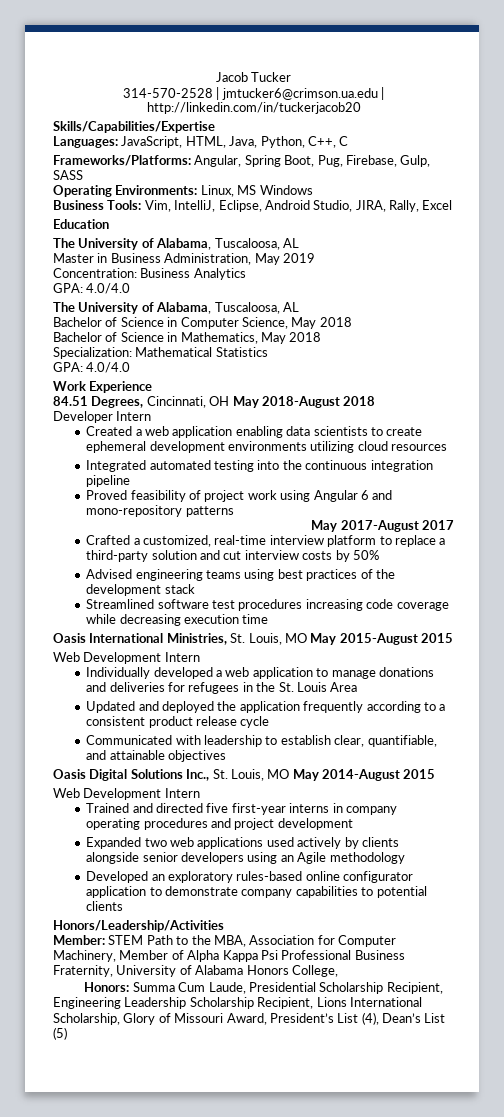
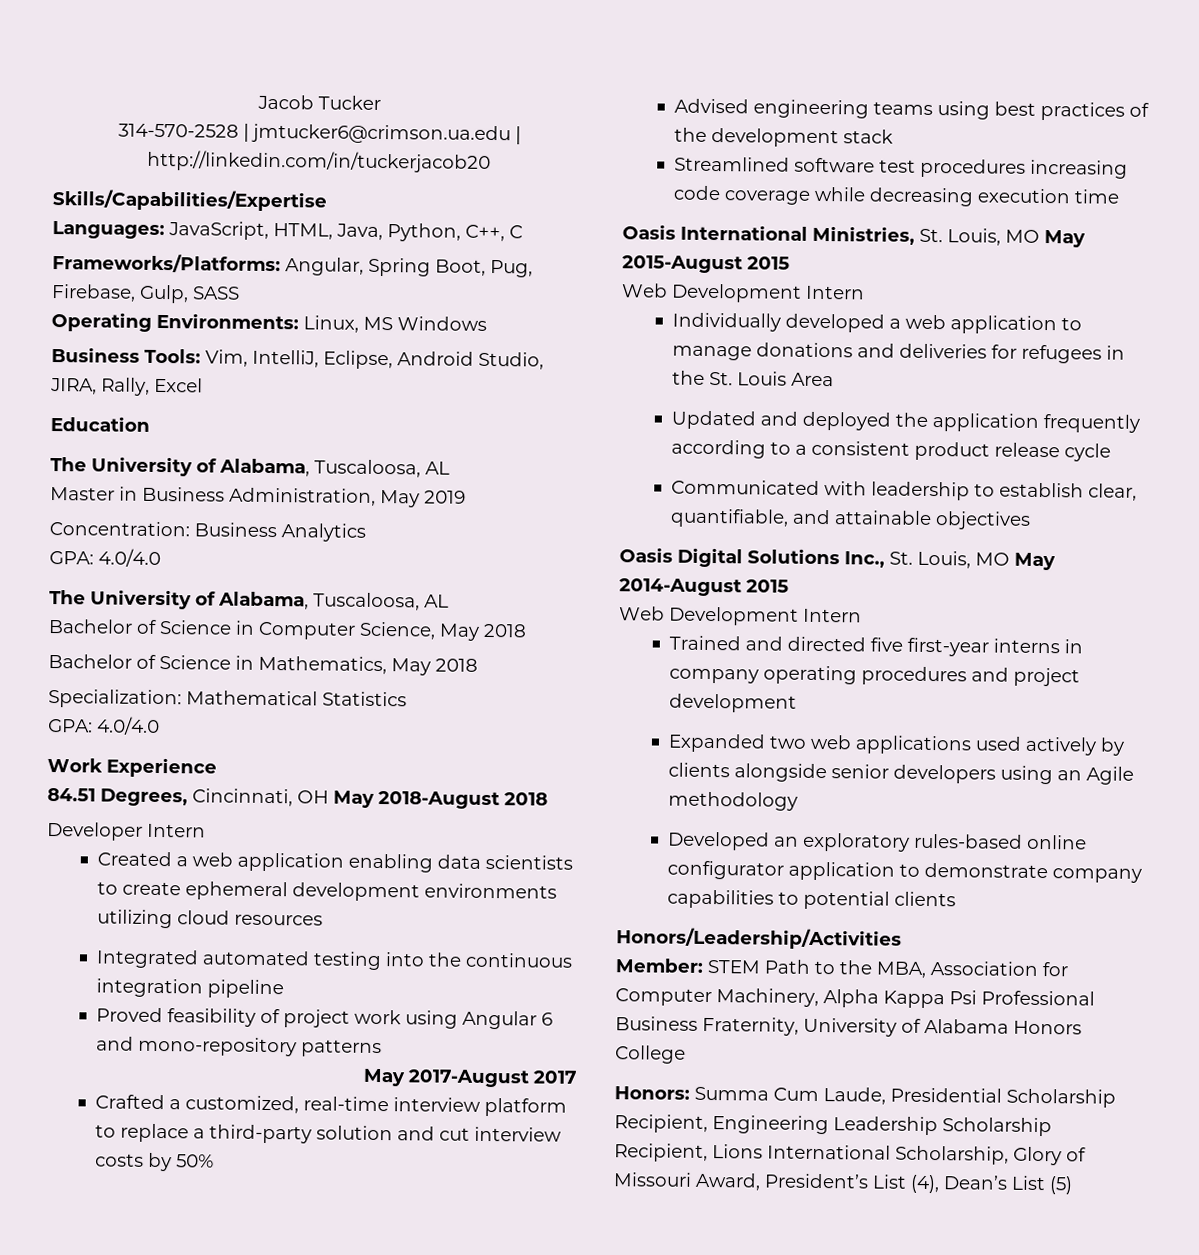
[119,950,184,960] Member of -> (819, 998) none
[291,965,338,977] College, -> [615,1045,686,1064] College

